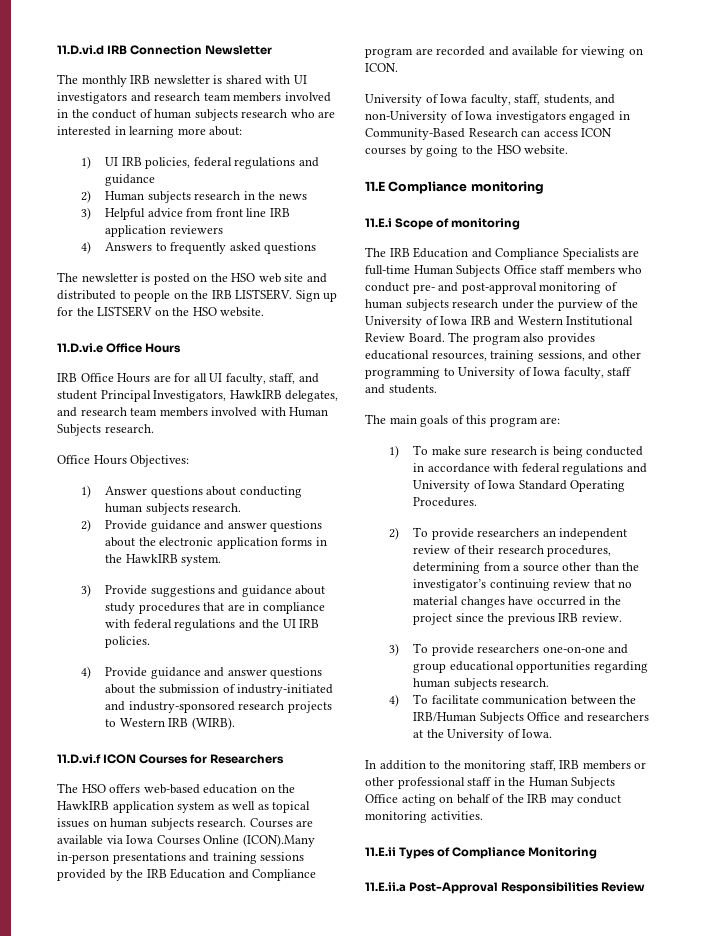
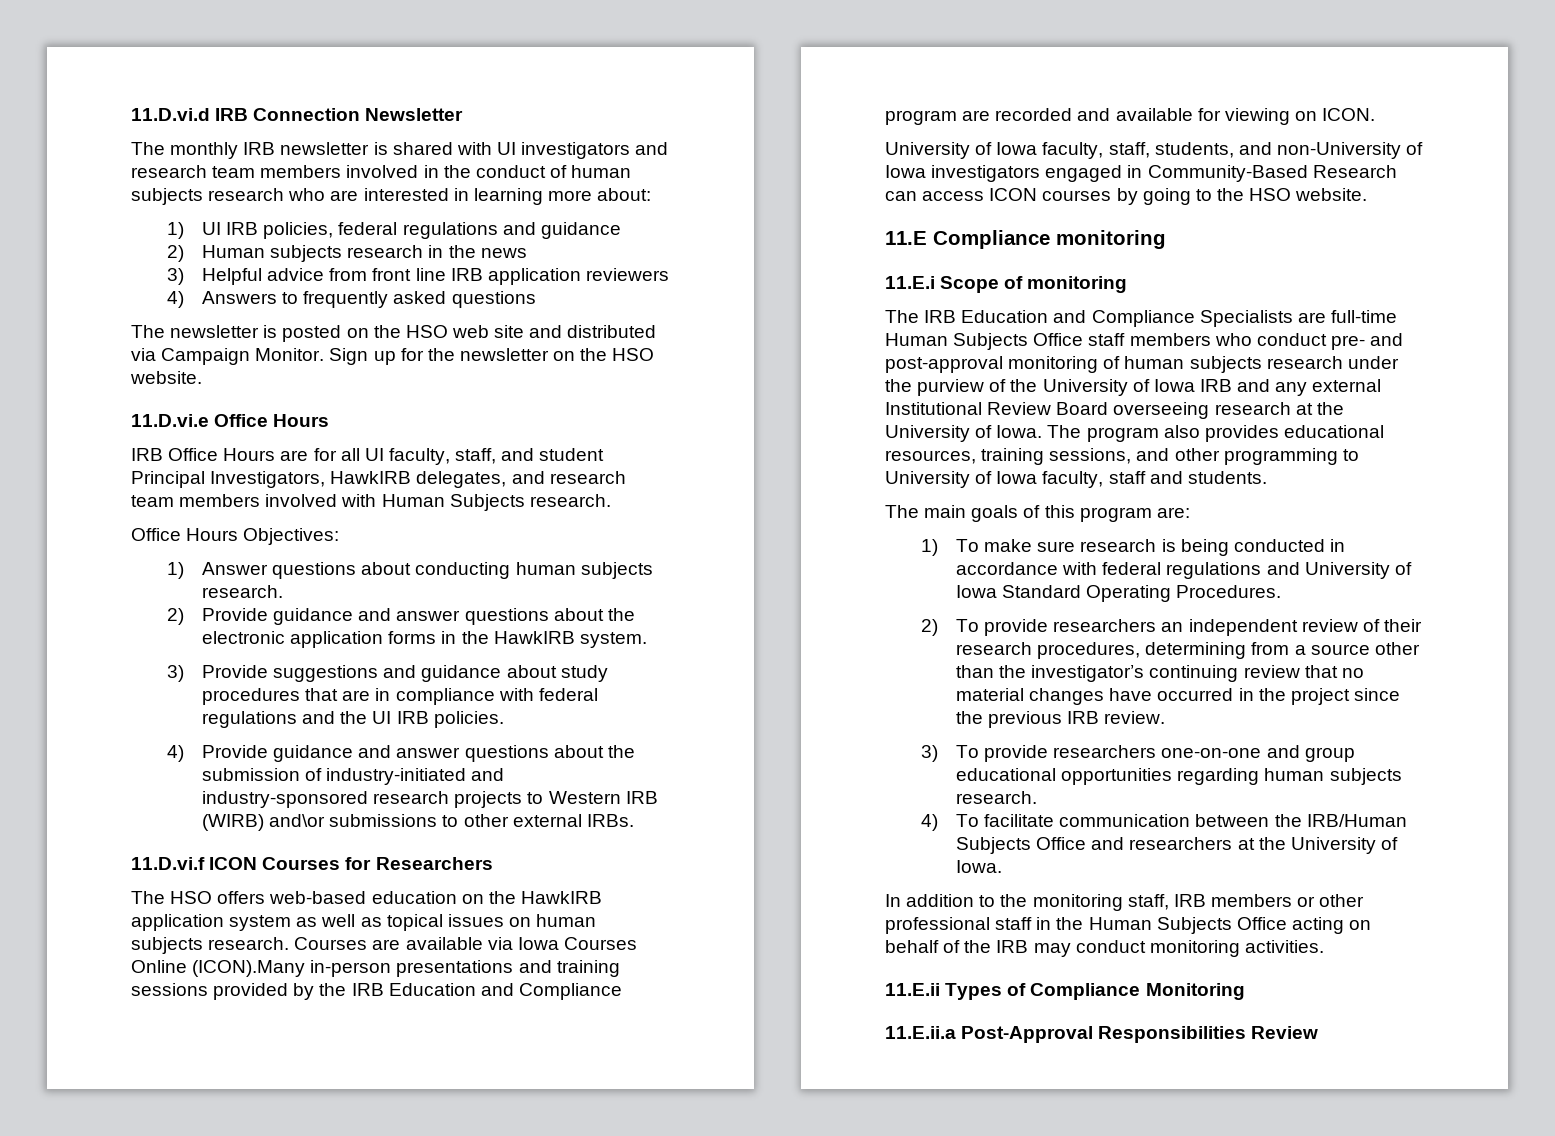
[119,289,293,302] to people on the IRB LISTSERV. -> [131,348,325,365] via Campaign Monitor.
[97,306,153,317] LISTSERV -> [459,348,549,361] newsletter
[191,717,235,730] (WIRB). -> [202,814,634,831] (WIRB) and\or submissions to other external IRBs.
[517,316,634,326] [365,333,445,343] Western Institutional Review Board. -> [1275,379,1382,396] [885,402,1344,419] [885,425,1043,442] any external Institutional Review Board overseeing research at the University of Iowa.

